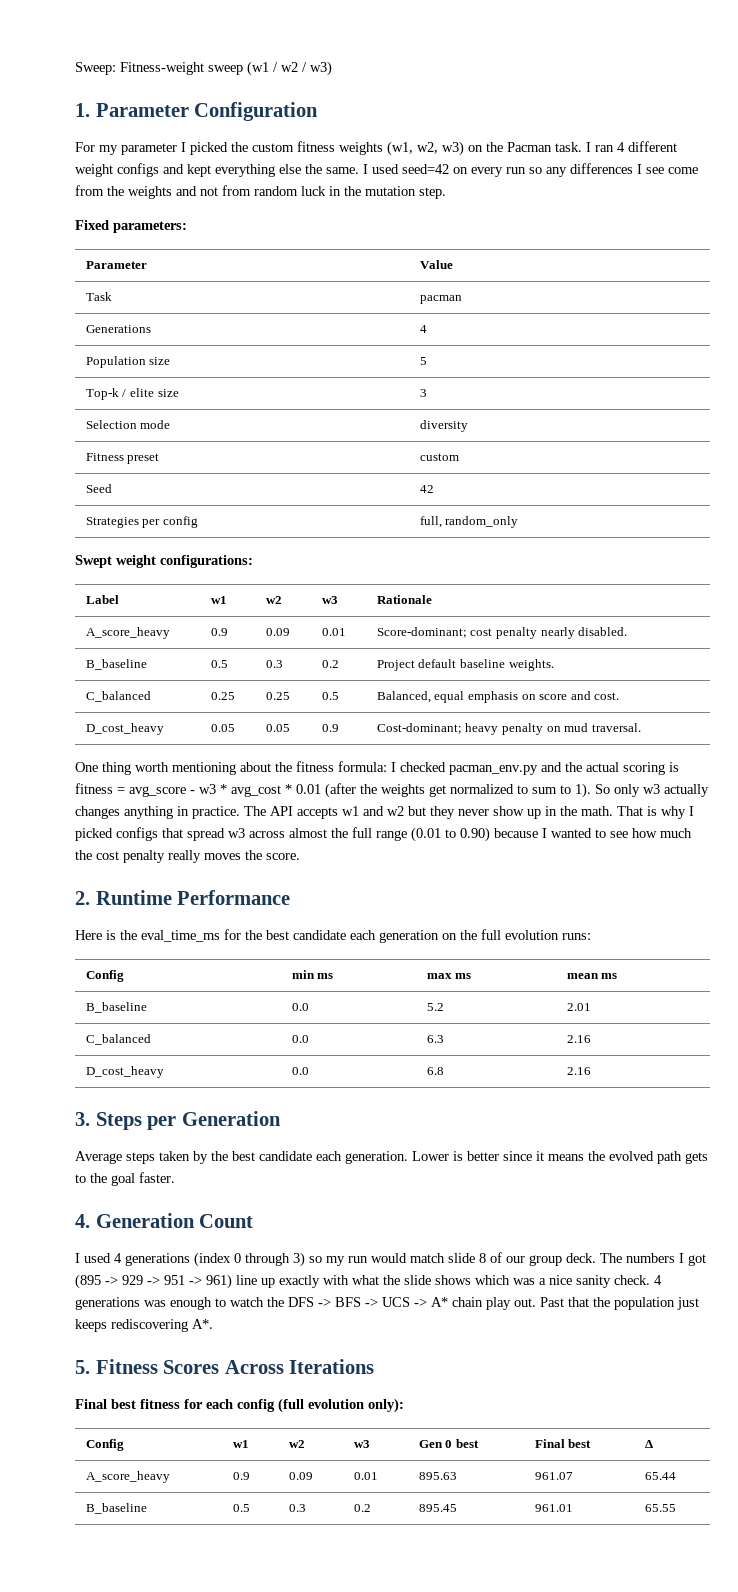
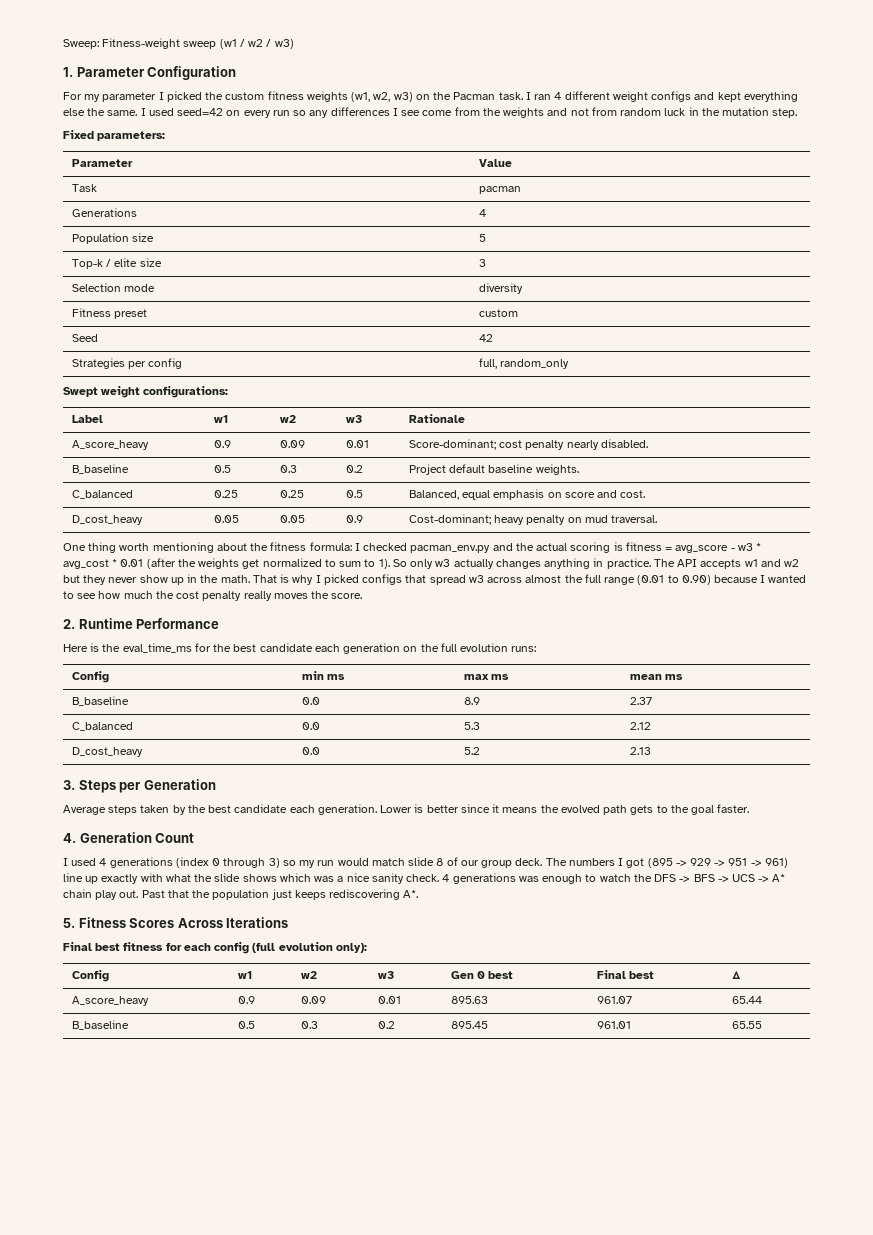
[426,1003,444,1011] [566,1003,591,1011] 5.2 | 2.01 -> [463,697,480,705] [629,697,652,705] 8.9 | 2.37
[426,1035,444,1043] [566,1035,591,1043] 6.3 | 2.16 -> [463,722,480,730] [629,722,651,730] 5.3 | 2.12
[426,1067,444,1075] [566,1067,591,1075] 6.8 | 2.16 -> [463,747,480,755] [629,747,651,755] 5.2 | 2.13

